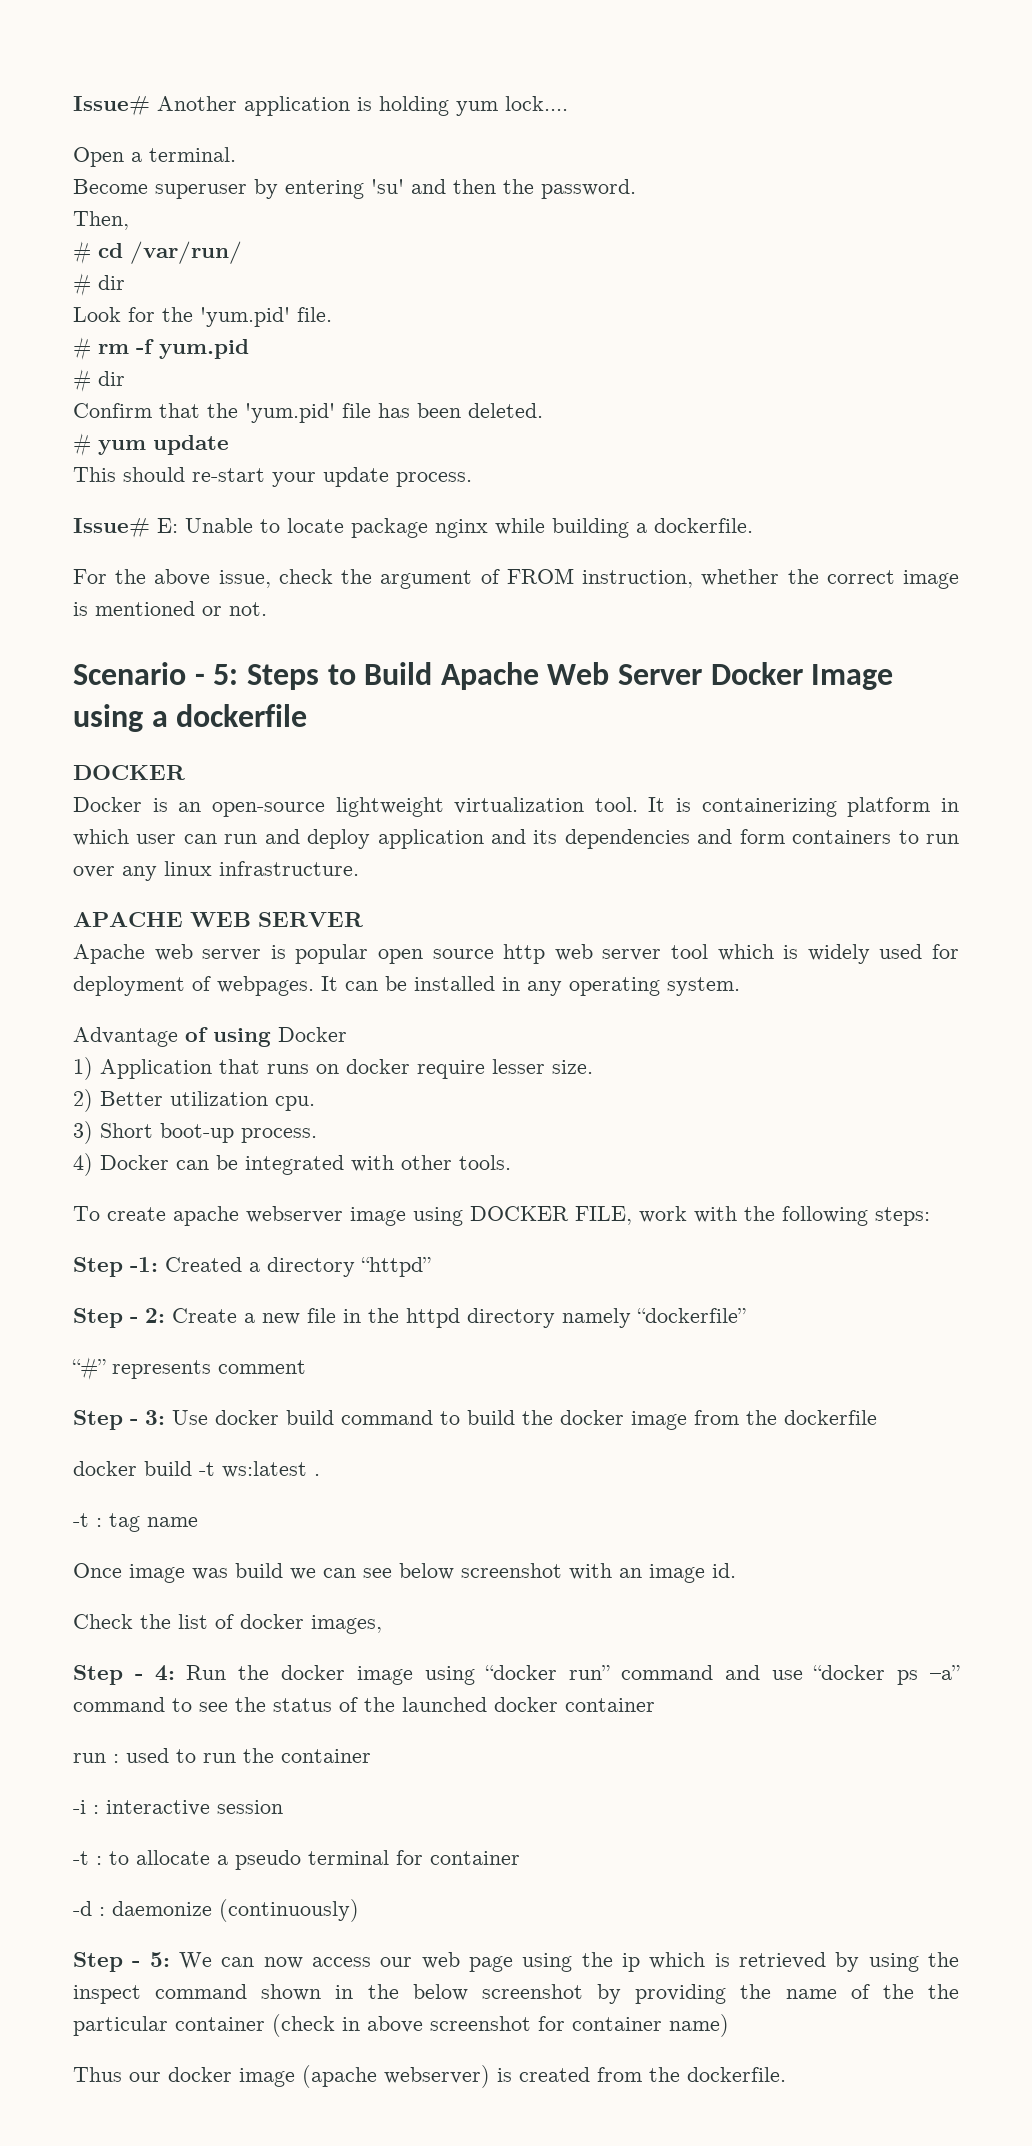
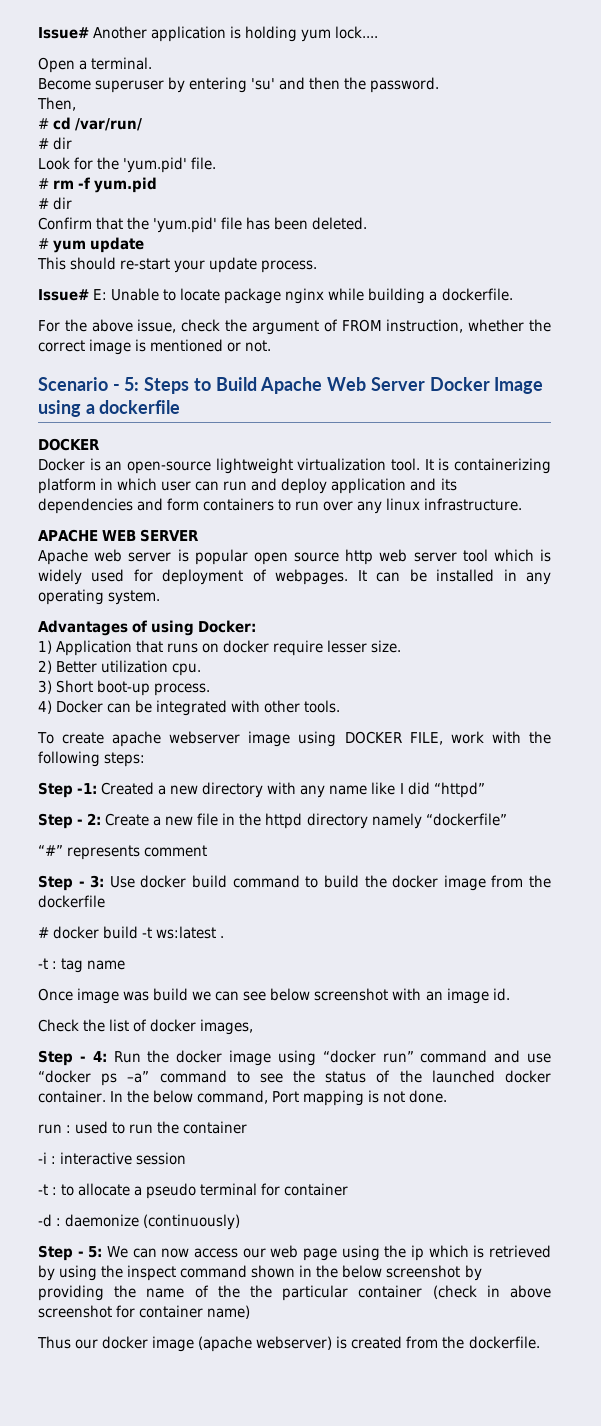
[73,1027,178,1047] Advantage -> [38,620,128,636] Advantages
[278,1027,347,1042] Docker -> [198,620,257,633] Docker:
[267,1257,355,1277] directory -> [170,782,430,798] new directory with any name like I did
(877, 1417) none -> [38,927,49,938] #
[565,1698,655,1712] container -> [38,1090,448,1106] container. In the below command, Port mapping is not done.

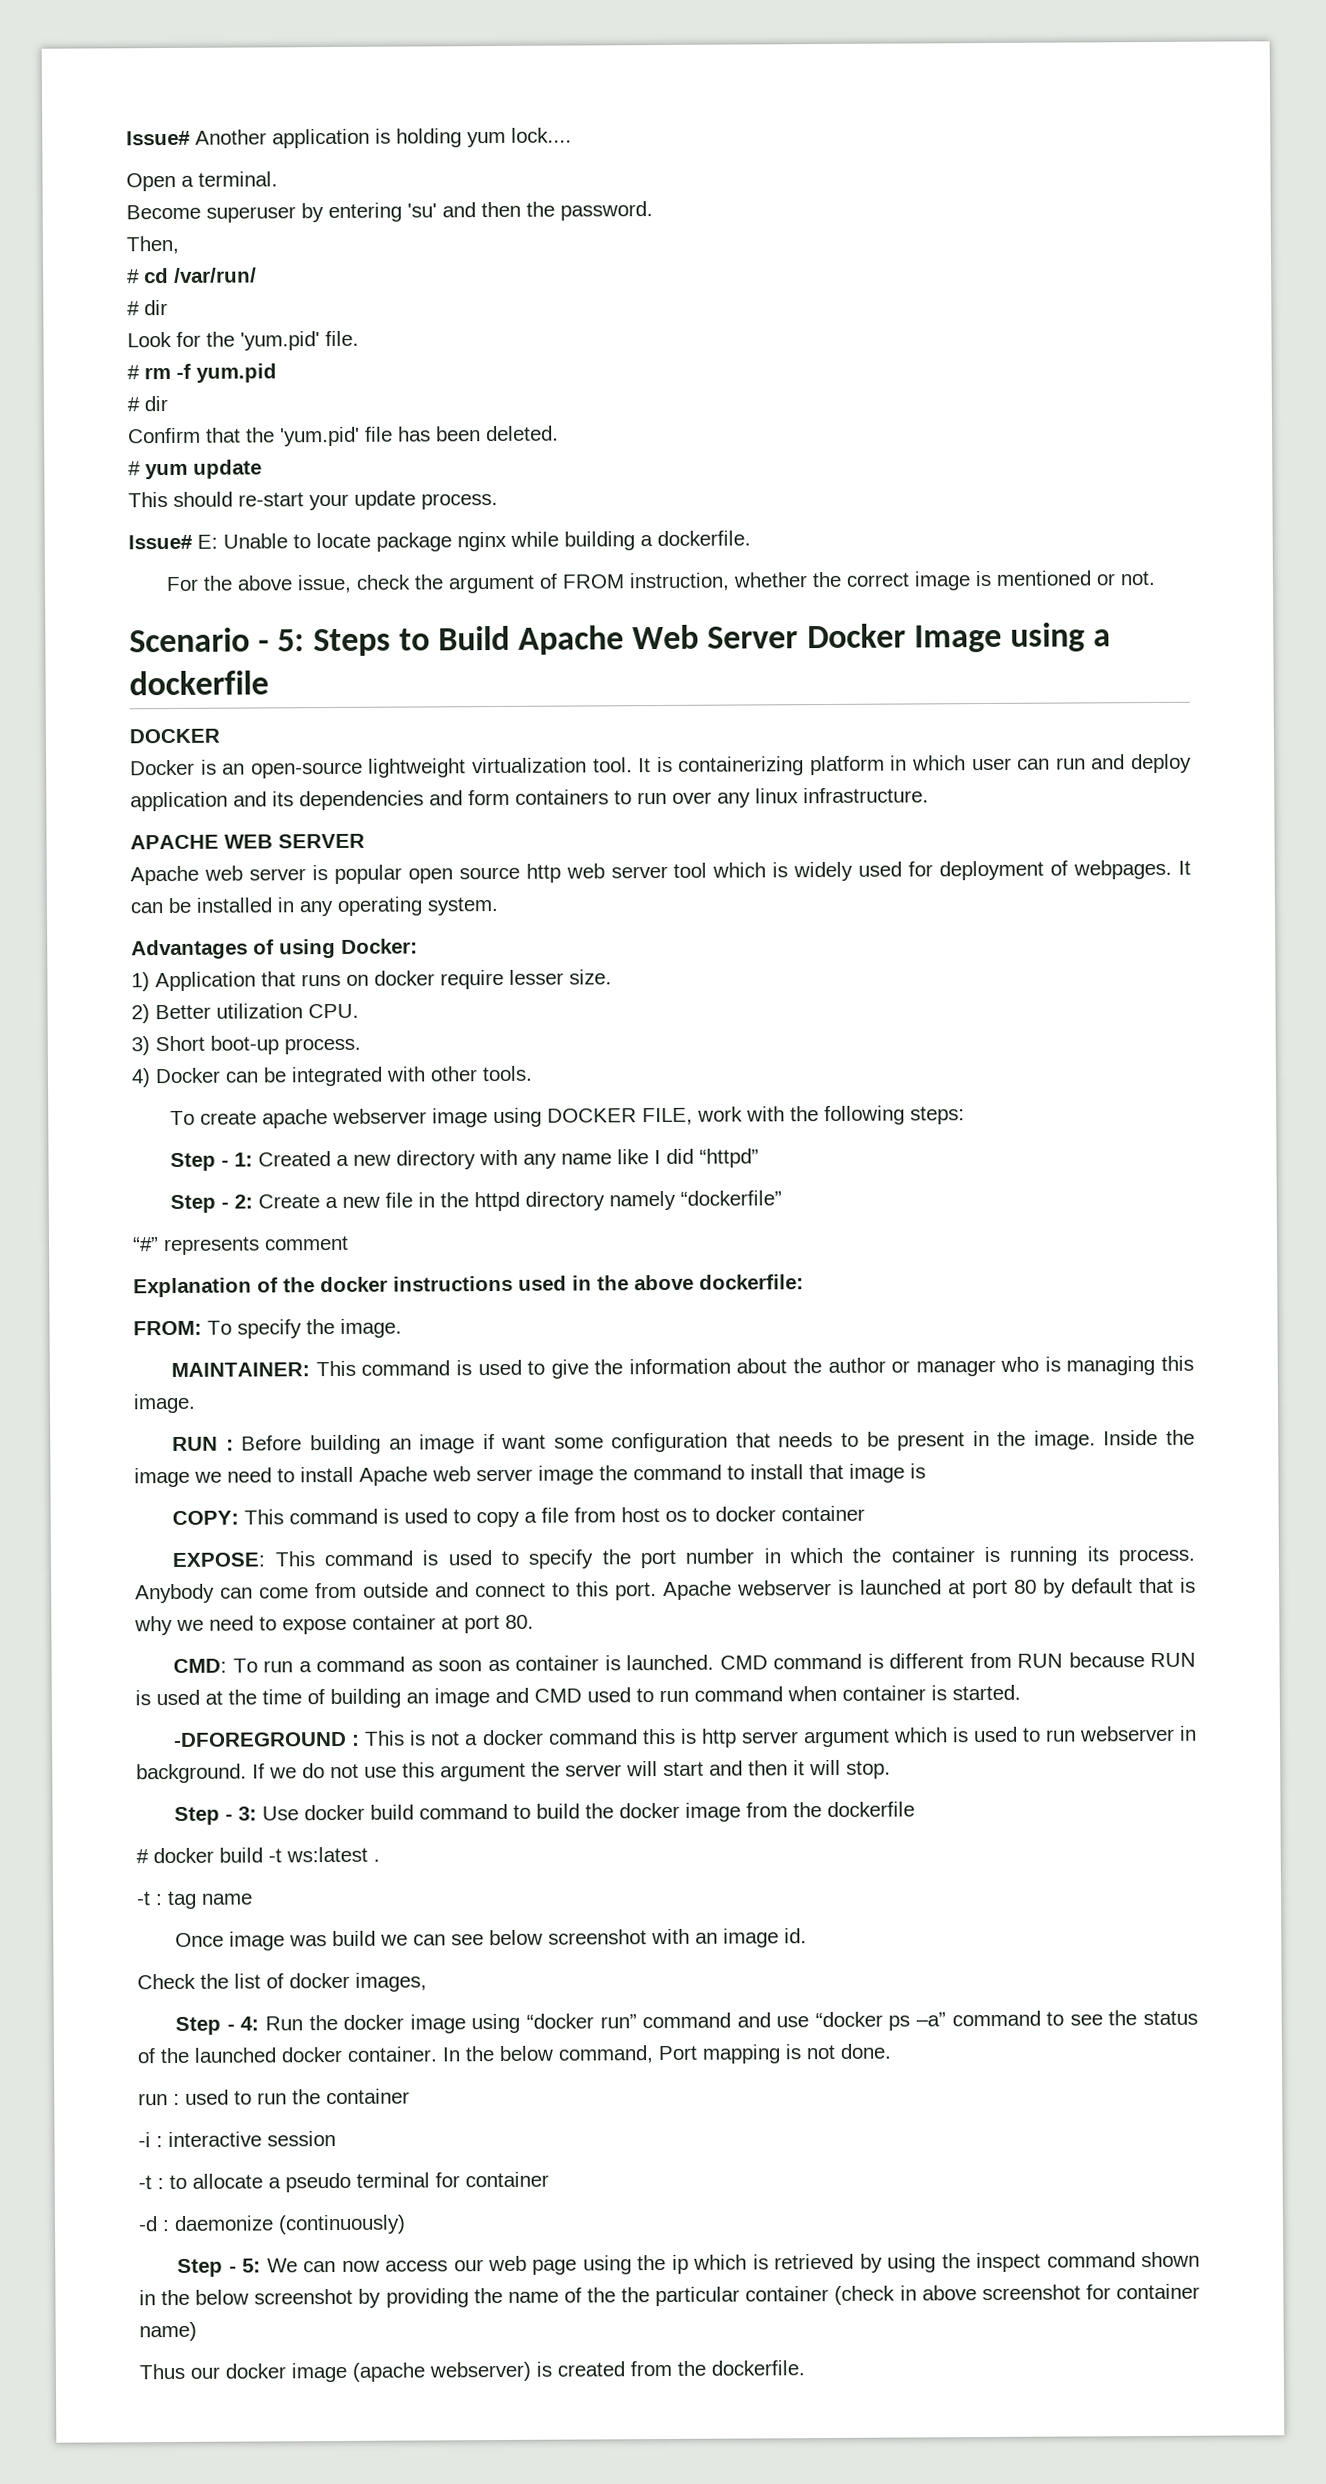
[172,663,202,676] cpu. -> [308,1003,359,1019] CPU.
[77,783,98,794] -1: -> [221,1152,254,1167] - 1:
(208, 851) none -> [133,1274,804,1298] [133,1318,402,1339] [171,1355,1194,1379] [133,1393,196,1414] [172,1429,1195,1455] [134,1463,926,1488] [172,1505,866,1528] [172,1546,1195,1569] [135,1577,1196,1604] [134,1614,534,1636] [173,1652,1196,1673] [135,1684,1021,1709] [173,1725,1198,1748] [136,1759,891,1784] // Explanation of the docker instructions used in the above dockerfile: // FROM: To specify the image. // MAINTAINER: This command is used to give the information about the author or manager who is managing this image. // RUN : Before building an image if want some configuration that needs to be present in the image. Inside the image we need to install Apache web server image the command to install that image is // COPY: This command is used to copy a file from host os to docker container // EXPOSE: This command is used to specify the port number in which the container is running its process. Anybody can come from outside and connect to this port. Apache webserver is launched at port 80 by default that is why we need to expose container at port 80. // CMD: To run a command as soon as container is launched. CMD command is different from RUN because RUN is used at the time of building an image and CMD used to run command when container is started. // -DFOREGROUND : This is not a docker command this is http server argument which is used to run webserver in background. If we do not use this argument the server will start and then it will stop.

